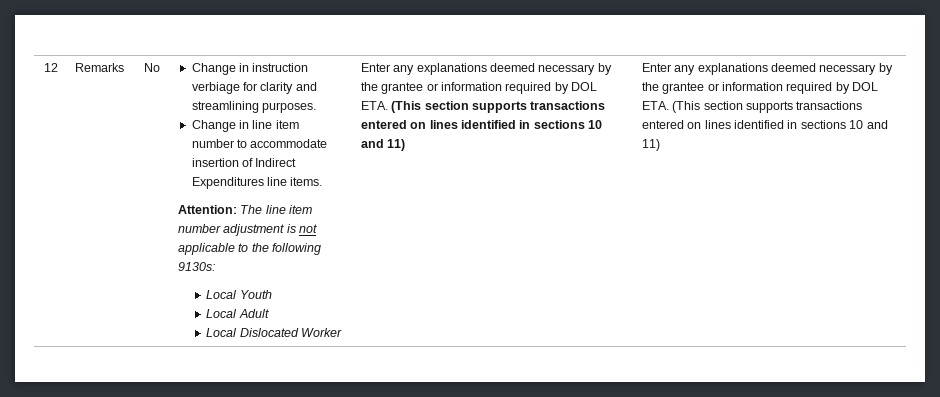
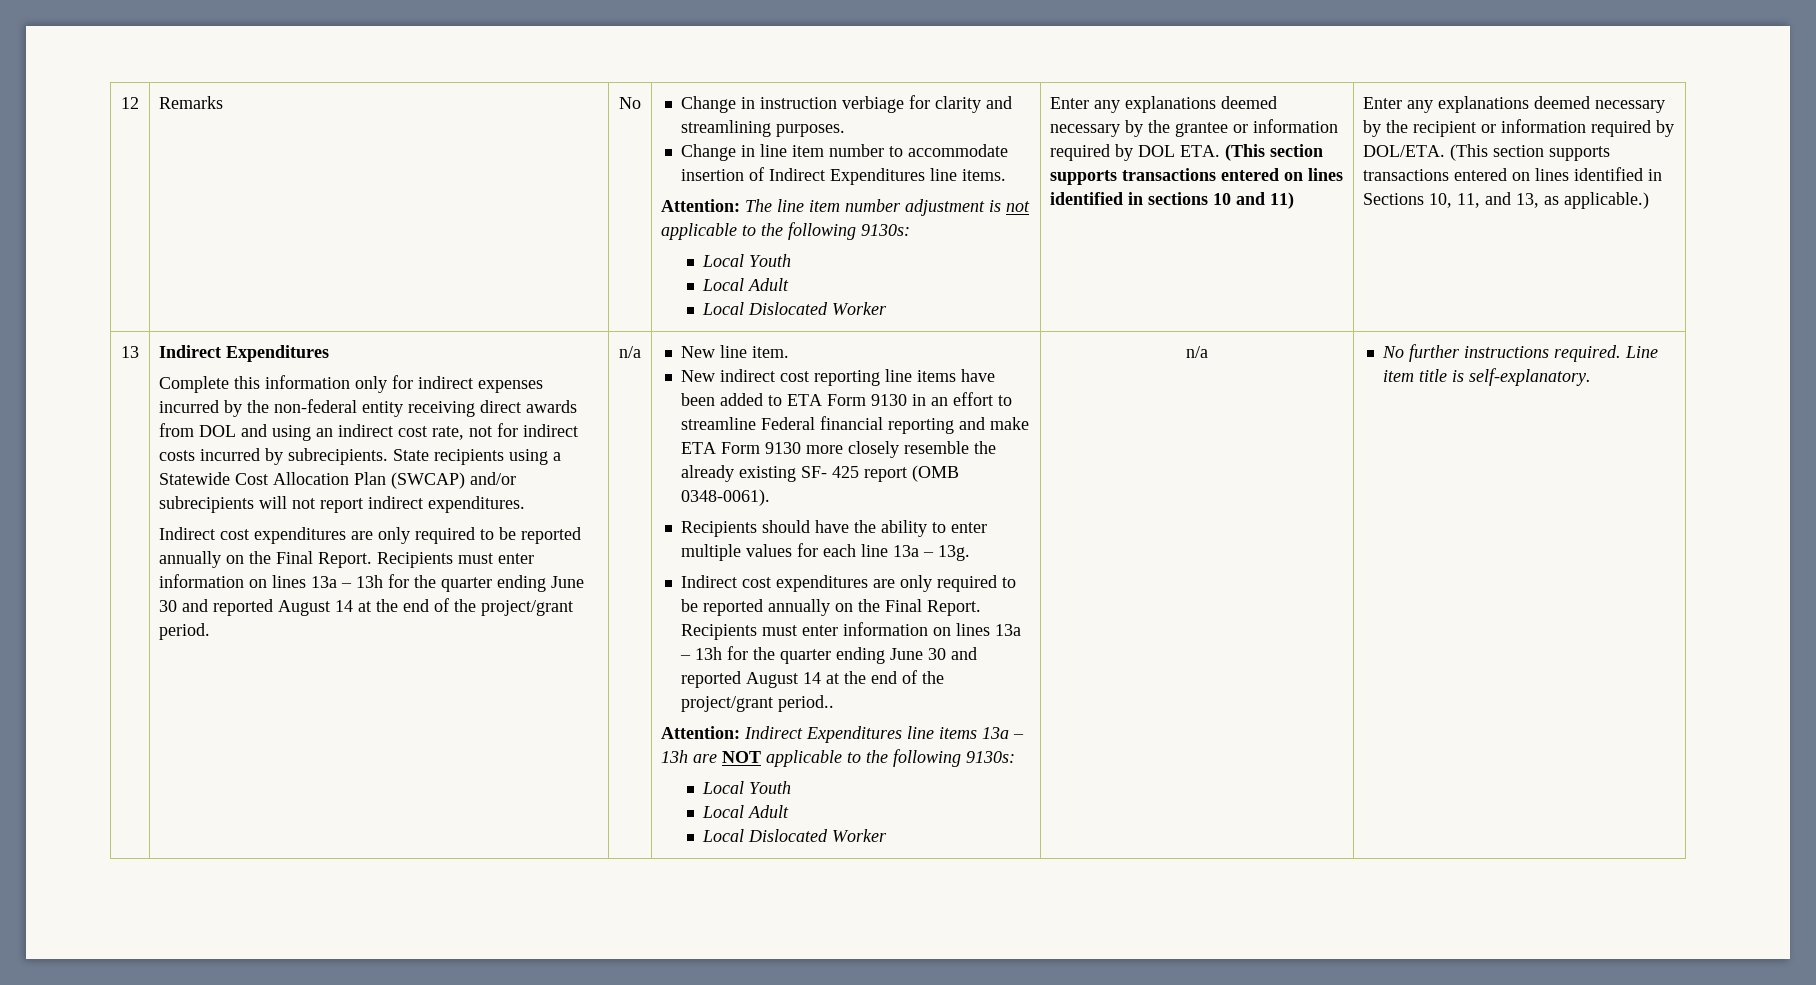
[662,82,879,94] [641,101,863,113] [641,120,888,129] [641,139,660,151] grantee or information required by DOL ETA. (This section supports transactions entered on lines identified in sections 10 and 11) -> [1413,119,1675,137] [1363,144,1611,161] [1363,167,1663,181] [1363,192,1650,209] [121,346,139,358] [159,345,330,362] [159,375,544,393] [159,399,578,417] [159,423,579,441] [159,448,562,465] [159,472,517,489] [159,496,526,513] [159,527,582,544] [159,551,535,568] [159,574,585,592] [159,598,574,616] [159,623,211,640] [619,346,641,358] [681,345,790,358] [681,369,996,386] [681,392,1013,406] [681,416,1030,434] [681,441,997,458] [681,465,960,482] [681,489,771,506] [681,520,988,537] [681,543,971,561] [681,575,1017,592] [681,599,982,616] [681,622,1022,640] [680,646,978,664] [681,670,945,688] [681,695,835,712] [661,726,1025,743] [661,749,1016,767] [701,781,791,794] [701,805,789,818] [701,829,887,842] [1186,346,1208,358] [1382,344,1659,362] [1383,368,1592,386] recipient or information required by DOL/ETA. (This section supports transactions entered on lines identified in Sections 10, 11, and 13, as applicable.) // 13 | Indirect Expenditures // Complete this information only for indirect expenses incurred by the non-federal entity receiving direct awards from DOL and using an indirect cost rate, not for indirect costs incurred by subrecipients. State recipients using a Statewide Cost Allocation Plan (SWCAP) and/or subrecipients will not report indirect expenditures. // Indirect cost expenditures are only required to be reported annually on the Final Report. Recipients must enter information on lines 13a – 13h for the quarter ending June 30 and reported August 14 at the end of the project/grant period. | n/a | New line item. // New indirect cost reporting line items have been added to ETA Form 9130 in an effort to streamline Federal financial reporting and make ETA Form 9130 more closely resemble the already existing SF- 425 report (OMB 0348-0061). // Recipients should have the ability to enter multiple values for each line 13a – 13g. // Indirect cost expenditures are only required to be reported annually on the Final Report. Recipients must enter information on lines 13a – 13h for the quarter ending June 30 and reported August 14 at the end of the project/grant period.. // Attention: Indirect Expenditures line items 13a – 13h are NOT applicable to the following 9130s: // Local Youth // Local Adult // Local Dislocated Worker | n/a | No further instructions required. Line item title is self-explanatory.

